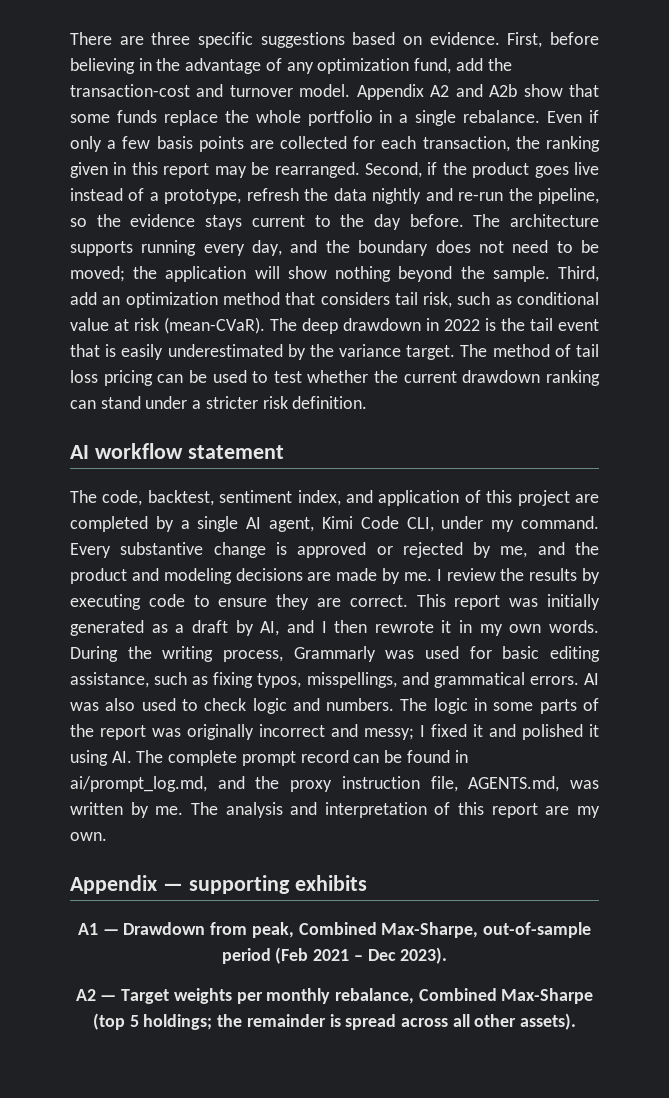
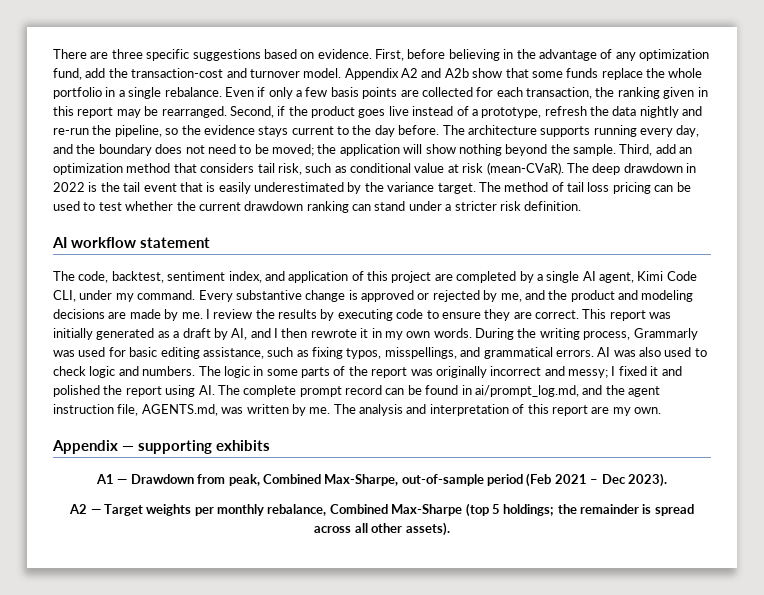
[589,724,599,737] it -> [103,385,162,397] the report
[290,780,333,792] proxy -> [628,386,660,397] agent

